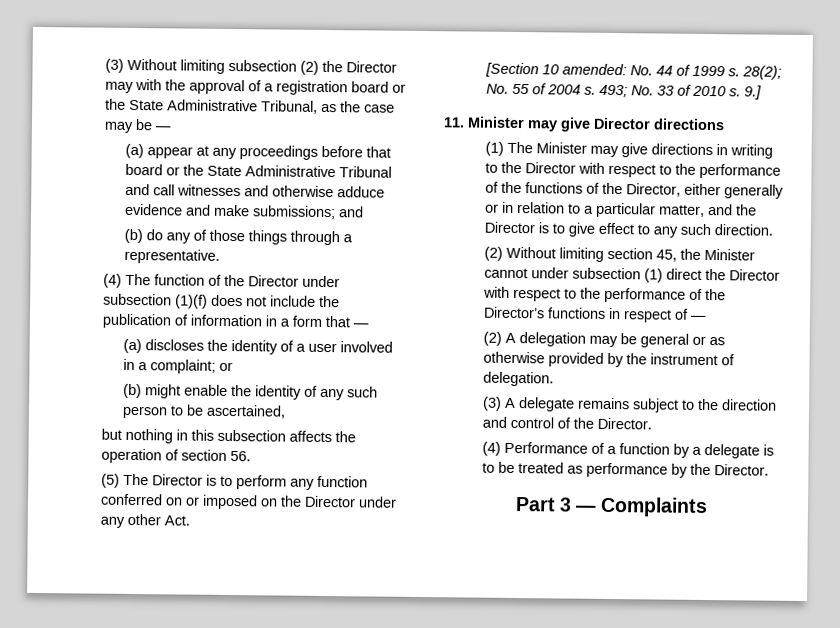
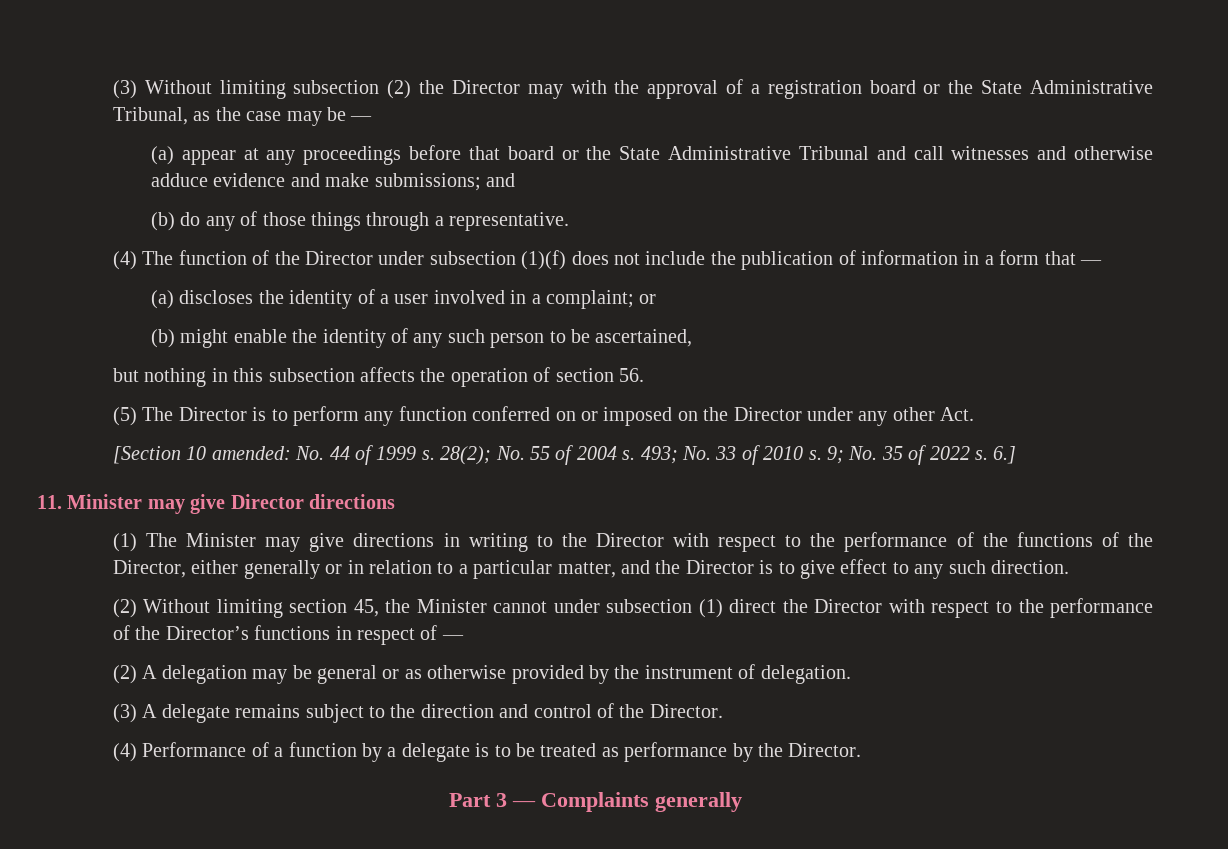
[744,85,763,100] 9.] -> [826,445,1017,465] 9; No. 35 of 2022 s. 6.]
(709, 507) none -> [654,792,742,812] generally

